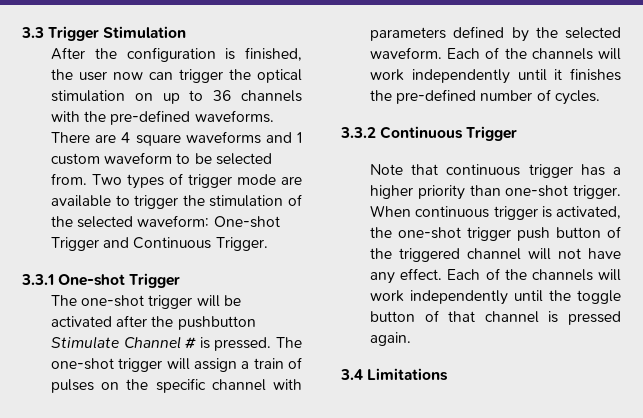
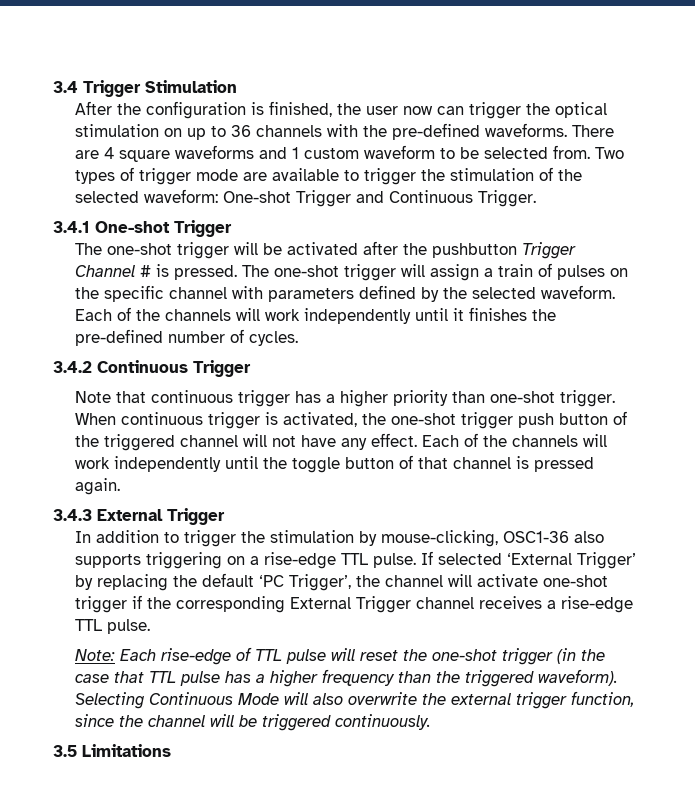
[21,27,44,38] 3.3 -> [53,81,78,93] 3.4
[21,274,54,285] 3.3.1 -> [53,221,90,233] 3.4.1
[51,336,120,349] Stimulate -> [522,242,577,259] Trigger
[340,127,376,138] 3.3.2 -> [53,361,92,373] 3.4.2
[340,369,363,380] 3.4 -> [53,508,225,525] [75,530,605,547] [75,551,637,569] [75,573,609,591] [75,595,634,613] [75,619,151,634] [75,647,606,665] [75,669,619,687] [75,691,636,709] [75,714,432,731] [53,745,77,757] 3.4.3 External Trigger // In addition to trigger the stimulation by mouse-clicking, OSC1-36 also supports triggering on a rise-edge TTL pulse. If selected ‘External Trigger’ by replacing the default ‘PC Trigger’, the channel will activate one-shot trigger if the corresponding External Trigger channel receives a rise-edge TTL pulse. // Note: Each rise-edge of TTL pulse will reset the one-shot trigger (in the case that TTL pulse has a higher frequency than the triggered waveform). Selecting Continuous Mode will also overwrite the external trigger function, since the channel will be triggered continuously. // 3.5

